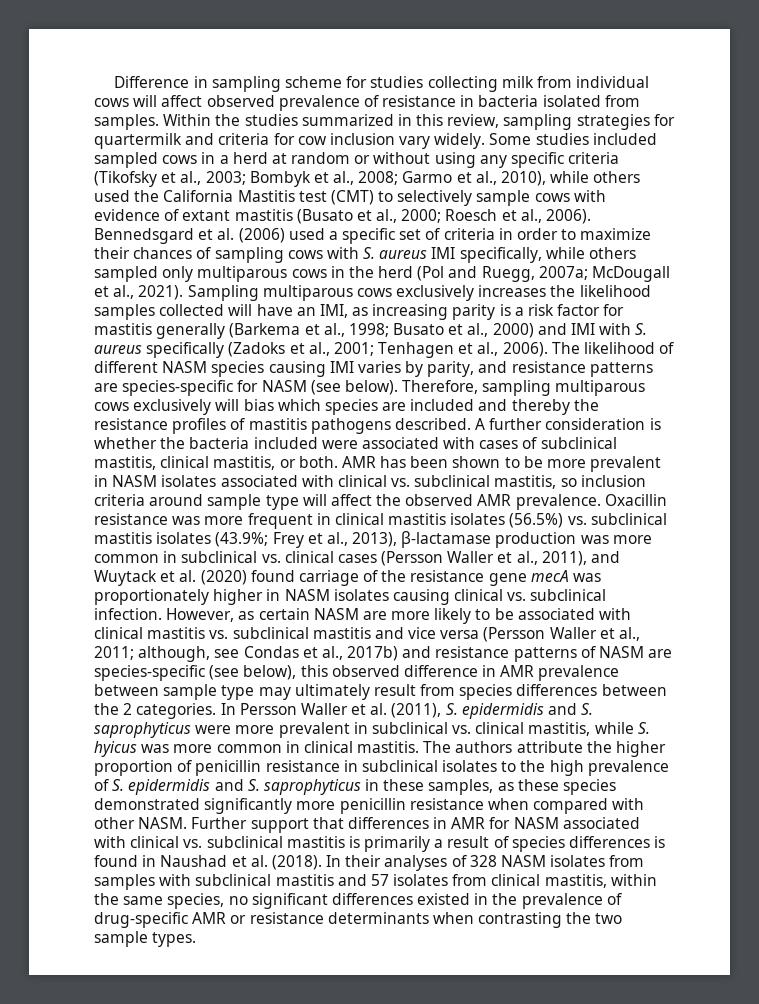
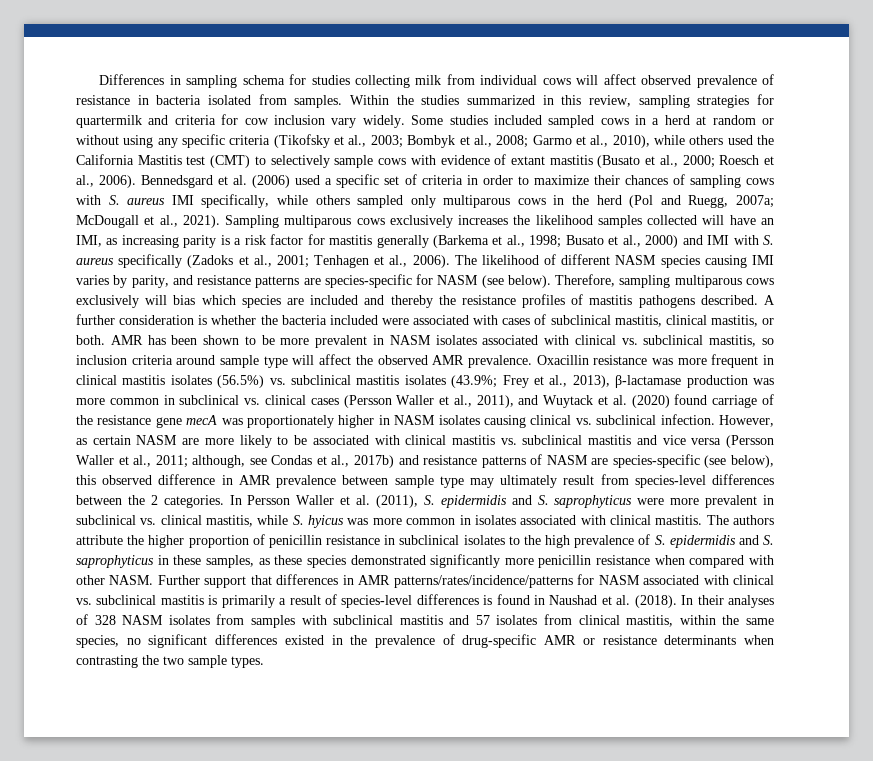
[114,76,190,88] Difference -> [99,74,165,85] Differences
[284,76,342,88] scheme -> [242,75,285,85] schema
[459,684,513,700] species -> [634,475,706,488] species-level
(300, 747) none -> [474,515,606,525] isolates associated with
(486, 823) none -> [393,575,573,588] patterns/rates/incidence/patterns
[511,836,565,852] species -> [341,595,413,608] species-level

